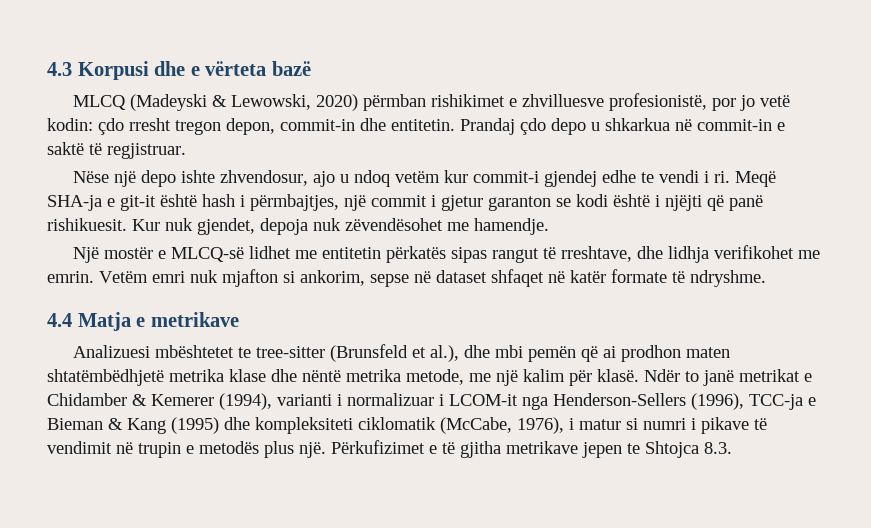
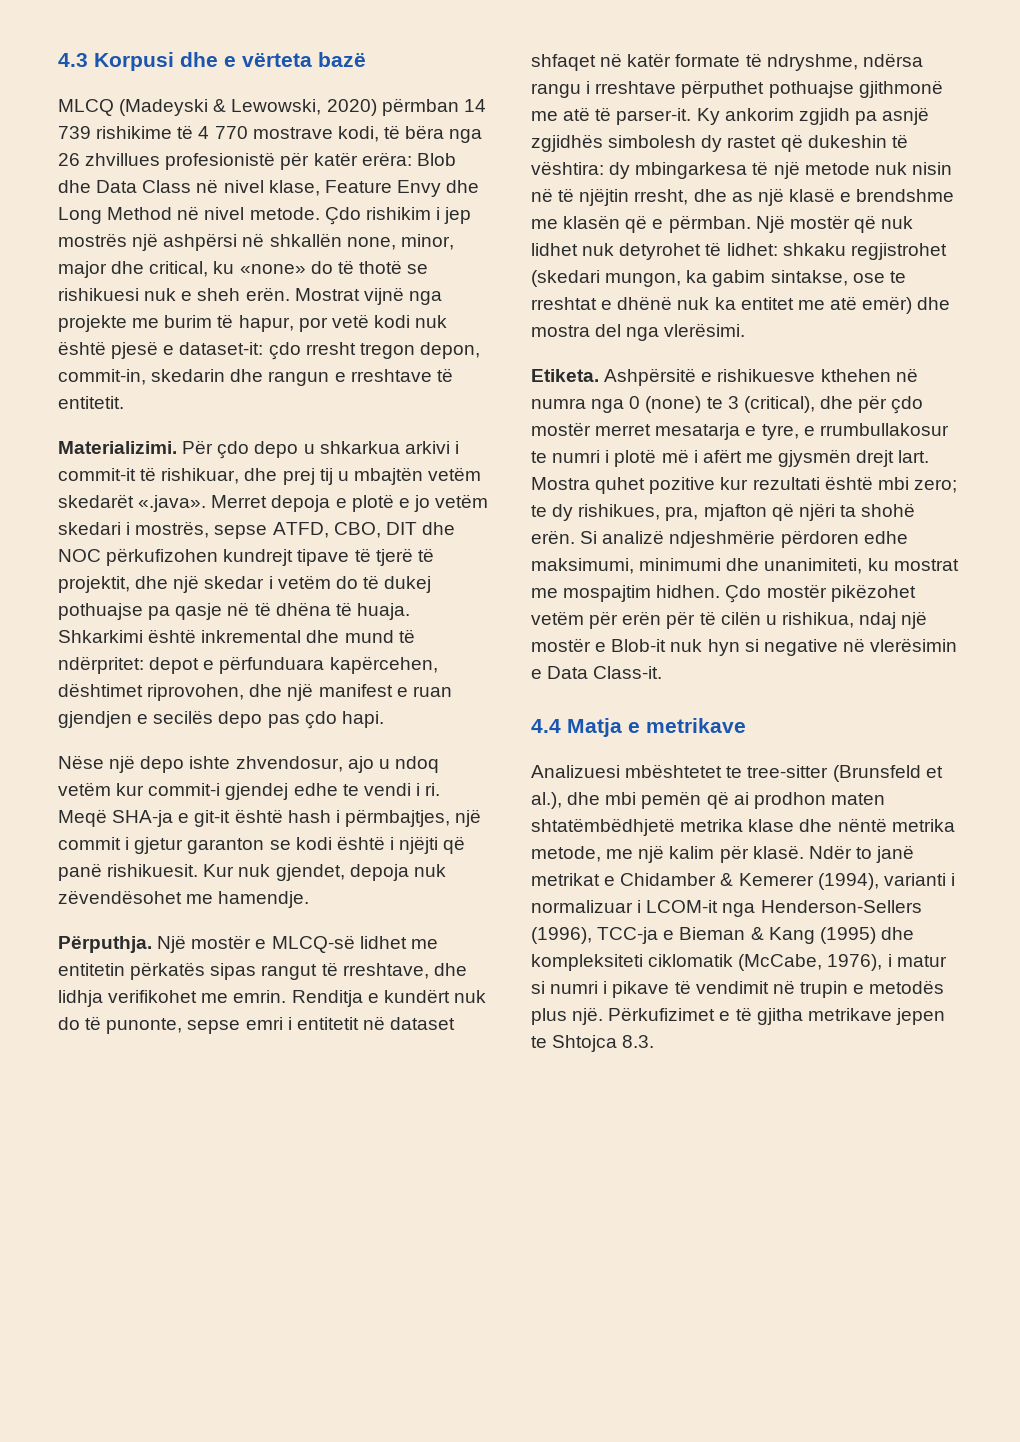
[430,93,790,111] [47,118,785,135] [47,142,186,159] rishikimet e zhvilluesve profesionistë, por jo vetë kodin: çdo rresht tregon depon, commit-in dhe entitetin. Prandaj çdo depo u shkarkua në commit-in e saktë të regjistruar. -> [463,99,486,112] [58,125,483,143] [58,152,456,170] [58,179,480,197] [58,206,472,225] [58,233,454,251] [58,260,429,278] [58,287,442,305] [58,314,448,332] [58,341,480,360] [58,368,453,386] [58,396,124,409] [58,440,459,459] [58,467,482,485] [58,494,489,512] [58,521,455,539] [58,548,434,566] [58,575,432,593] [58,602,410,620] [58,629,415,643] [58,656,438,674] [58,683,452,701] [58,710,384,729] 14 739 rishikime të 4 770 mostrave kodi, të bëra nga 26 zhvillues profesionistë për katër erëra: Blob dhe Data Class në nivel klase, Feature Envy dhe Long Method në nivel metode. Çdo rishikim i jep mostrës një ashpërsi në shkallën none, minor, major dhe critical, ku «none» do të thotë se rishikuesi nuk e sheh erën. Mostrat vijnë nga projekte me burim të hapur, por vetë kodi nuk është pjesë e dataset-it: çdo rresht tregon depon, commit-in, skedarin dhe rangun e rreshtave të entitetit. // Materializimi. Për çdo depo u shkarkua arkivi i commit-it të rishikuar, dhe prej tij u mbajtën vetëm skedarët «.java». Merret depoja e plotë e jo vetëm skedari i mostrës, sepse ATFD, CBO, DIT dhe NOC përkufizohen kundrejt tipave të tjerë të projektit, dhe një skedar i vetëm do të dukej pothuajse pa qasje në të dhëna të huaja. Shkarkimi është inkremental dhe mund të ndërpritet: depot e përfunduara kapërcehen, dështimet riprovohen, dhe një manifest e ruan gjendjen e secilës depo pas çdo hapi.
(549, 226) none -> [58,936,152,953] Përputhja.
[99,269,409,287] Vetëm emri nuk mjafton si ankorim, sepse -> [291,989,486,1007] [58,1016,359,1034] Renditja e kundërt nuk do të punonte, sepse emri i entitetit
[690,270,766,287] ndryshme. -> [766,53,923,71] [531,80,943,98] [531,107,930,125] [531,134,908,152] [531,161,952,179] [531,188,955,206] [531,215,914,233] [531,242,947,260] [531,270,906,287] [531,296,951,314] [531,323,746,341] [531,368,918,386] [531,395,924,414] [531,422,949,440] [531,449,930,467] [531,476,957,494] [531,503,916,521] [531,530,908,548] [531,558,959,574] [531,584,916,603] [531,611,928,629] [531,638,958,656] [531,666,663,679] ndryshme, ndërsa rangu i rreshtave përputhet pothuajse gjithmonë me atë të parser-it. Ky ankorim zgjidh pa asnjë zgjidhës simbolesh dy rastet që dukeshin të vështira: dy mbingarkesa të një metode nuk nisin në të njëjtin rresht, dhe as një klasë e brendshme me klasën që e përmban. Një mostër që nuk lidhet nuk detyrohet të lidhet: shkaku regjistrohet (skedari mungon, ka gabim sintakse, ose te rreshtat e dhënë nuk ka entitet me atë emër) dhe mostra del nga vlerësimi. // Etiketa. Ashpërsitë e rishikuesve kthehen në numra nga 0 (none) te 3 (critical), dhe për çdo mostër merret mesatarja e tyre, e rrumbullakosur te numri i plotë më i afërt me gjysmën drejt lart. Mostra quhet pozitive kur rezultati është mbi zero; te dy rishikues, pra, mjafton që njëri ta shohë erën. Si analizë ndjeshmërie përdoren edhe maksimumi, minimumi dhe unanimiteti, ku mostrat me mospajtim hidhen. Çdo mostër pikëzohet vetëm për erën për të cilën u rishikua, ndaj një mostër e Blob-it nuk hyn si negative në vlerësimin e Data Class-it.

